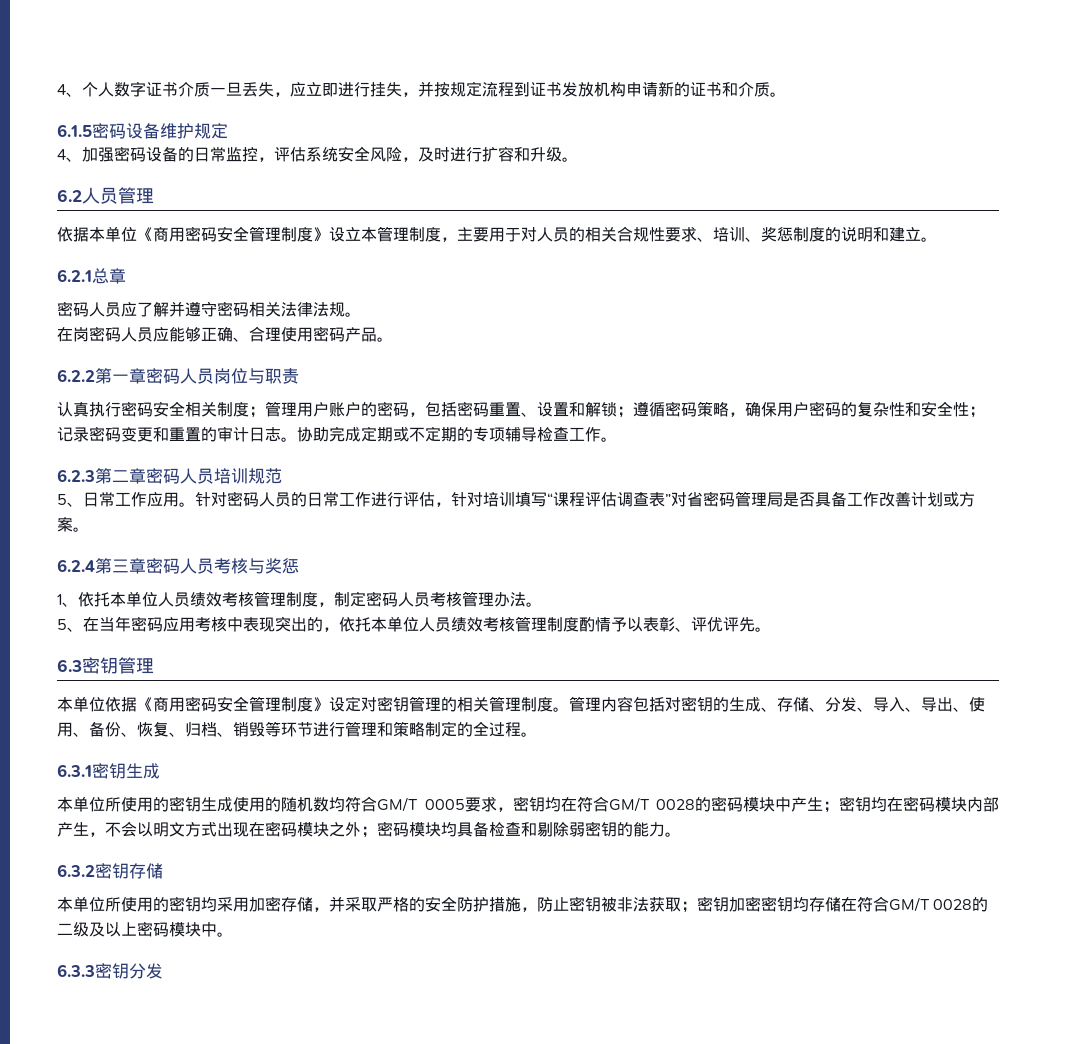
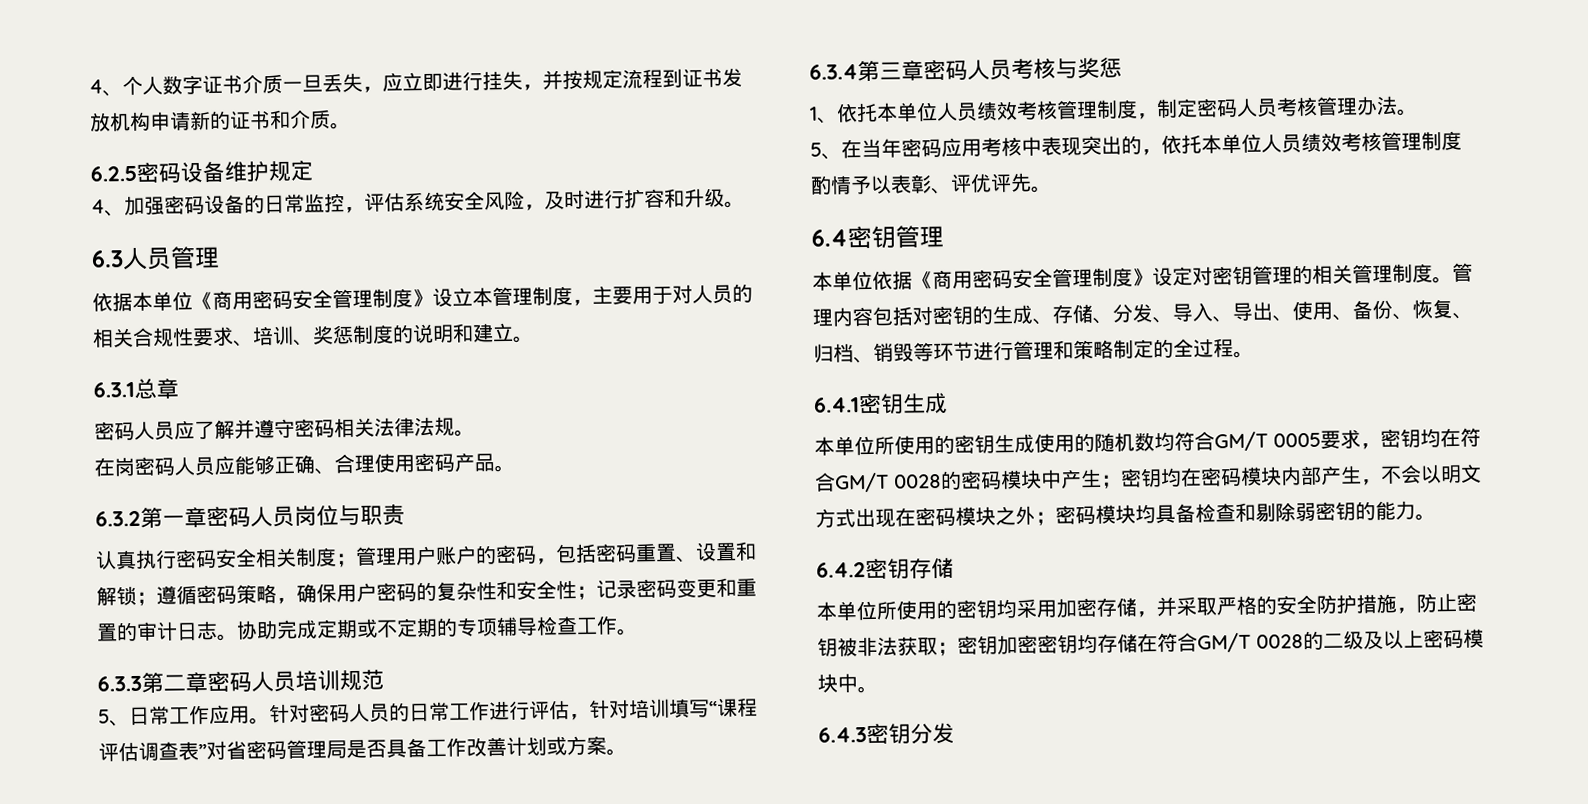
[57,124,92,137] 6.1.5 -> [90,165,137,182] 6.2.5
[57,189,82,202] 6.2 -> [91,250,124,268] 6.3
[57,269,92,282] 6.2.1 -> [93,381,135,398] 6.3.1
[57,369,95,382] 6.2.2 -> [95,510,141,527] 6.3.2
[57,469,95,482] 6.2.3 -> [97,675,142,692] 6.3.3
[57,559,95,572] 6.2.4 -> [809,64,858,80] 6.3.4
[57,659,82,672] 6.3 -> [811,229,848,247] 6.4
[57,764,92,777] 6.3.1 -> [813,397,860,413] 6.4.1
[57,864,95,877] 6.3.2 -> [816,562,866,578] 6.4.2
[57,964,95,977] 6.3.3 -> [818,727,867,743] 6.4.3

